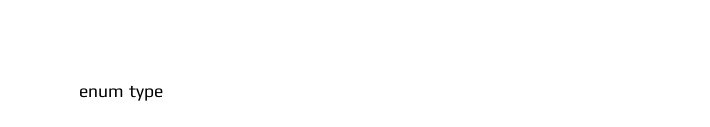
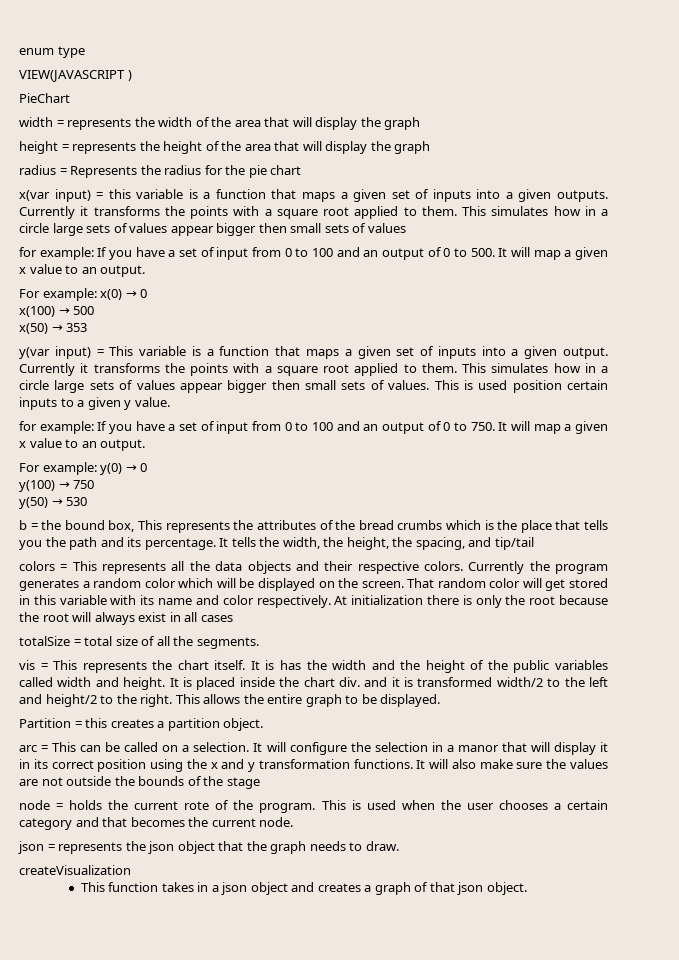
(163, 93) none -> [19,70,132,82] [19,93,70,103] [19,117,421,130] [19,141,431,154] [19,165,302,178] [19,189,608,202] [19,206,608,219] [19,223,406,236] [19,247,609,260] [19,264,146,277] [19,288,148,301] [19,306,95,317] [19,323,88,334] [19,346,608,359] [19,363,608,376] [19,380,608,393] [19,397,170,410] [19,421,609,434] [19,438,146,451] [19,462,148,475] [19,480,95,492] [19,497,88,509] [19,520,608,533] [19,537,534,550] [19,561,608,574] [19,578,608,591] [19,595,608,608] [19,612,233,625] [19,636,259,649] [19,660,608,673] [19,677,609,690] [19,694,441,707] [19,718,264,731] [19,742,608,755] [19,759,608,772] [19,776,260,789] [19,800,608,813] [19,817,294,830] [18,841,399,854] [19,865,131,875] [80,882,527,895] // VIEW(JAVASCRIPT ) // PieChart // width = represents the width of the area that will display the graph // height = represents the height of the area that will display the graph // radius = Represents the radius for the pie chart // x(var input) = this variable is a function that maps a given set of inputs into a given outputs. Currently it transforms the points with a square root applied to them. This simulates how in a circle large sets of values appear bigger then small sets of values // for example: If you have a set of input from 0 to 100 and an output of 0 to 500. It will map a given x value to an output. // For example: x(0) → 0 // x(100) → 500 // x(50) → 353 // y(var input) = This variable is a function that maps a given set of inputs into a given output. Currently it transforms the points with a square root applied to them. This simulates how in a circle large sets of values appear bigger then small sets of values. This is used position certain inputs to a given y value. // for example: If you have a set of input from 0 to 100 and an output of 0 to 750. It will map a given x value to an output. // For example: y(0) → 0 // y(100) → 750 // y(50) → 530 // b = the bound box, This represents the attributes of the bread crumbs which is the place that tells you the path and its percentage. It tells the width, the height, the spacing, and tip/tail // colors = This represents all the data objects and their respective colors. Currently the program generates a random color which will be displayed on the screen. That random color will get stored in this variable with its name and color respectively. At initialization there is only the root because the root will always exist in all cases // totalSize = total size of all the segments. // vis = This represents the chart itself. It is has the width and the height of the public variables called width and height. It is placed inside the chart div. and it is transformed width/2 to the left and height/2 to the right. This allows the entire graph to be displayed. // Partition = this creates a partition object. // arc = This can be called on a selection. It will configure the selection in a manor that will display it in its correct position using the x and y transformation functions. It will also make sure the values are not outside the bounds of the stage // node = holds the current rote of the program. This is used when the user chooses a certain category and that becomes the current node. // json = represents the json object that the graph needs to draw. // createVisualization // This function takes in a json object and creates a graph of that json object.

